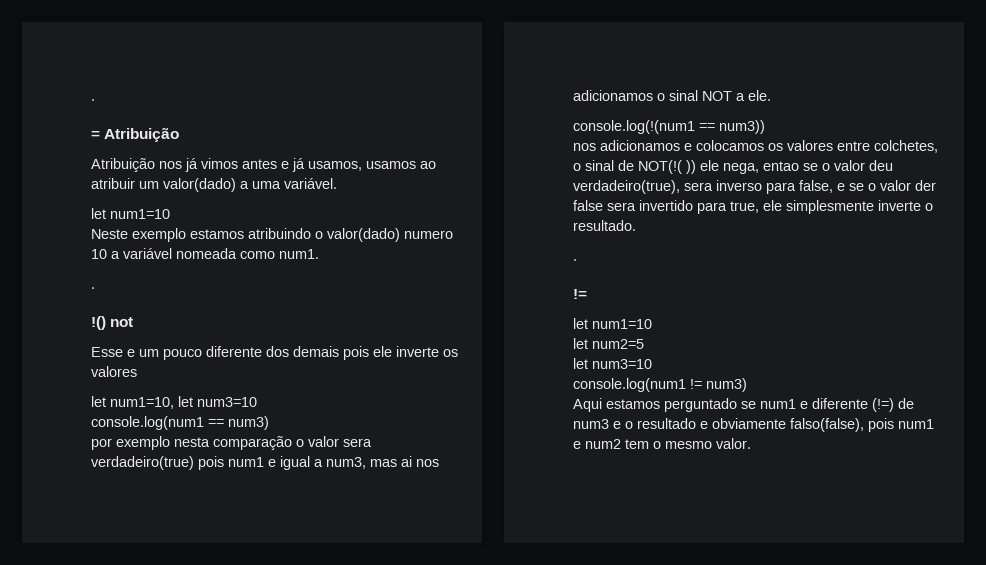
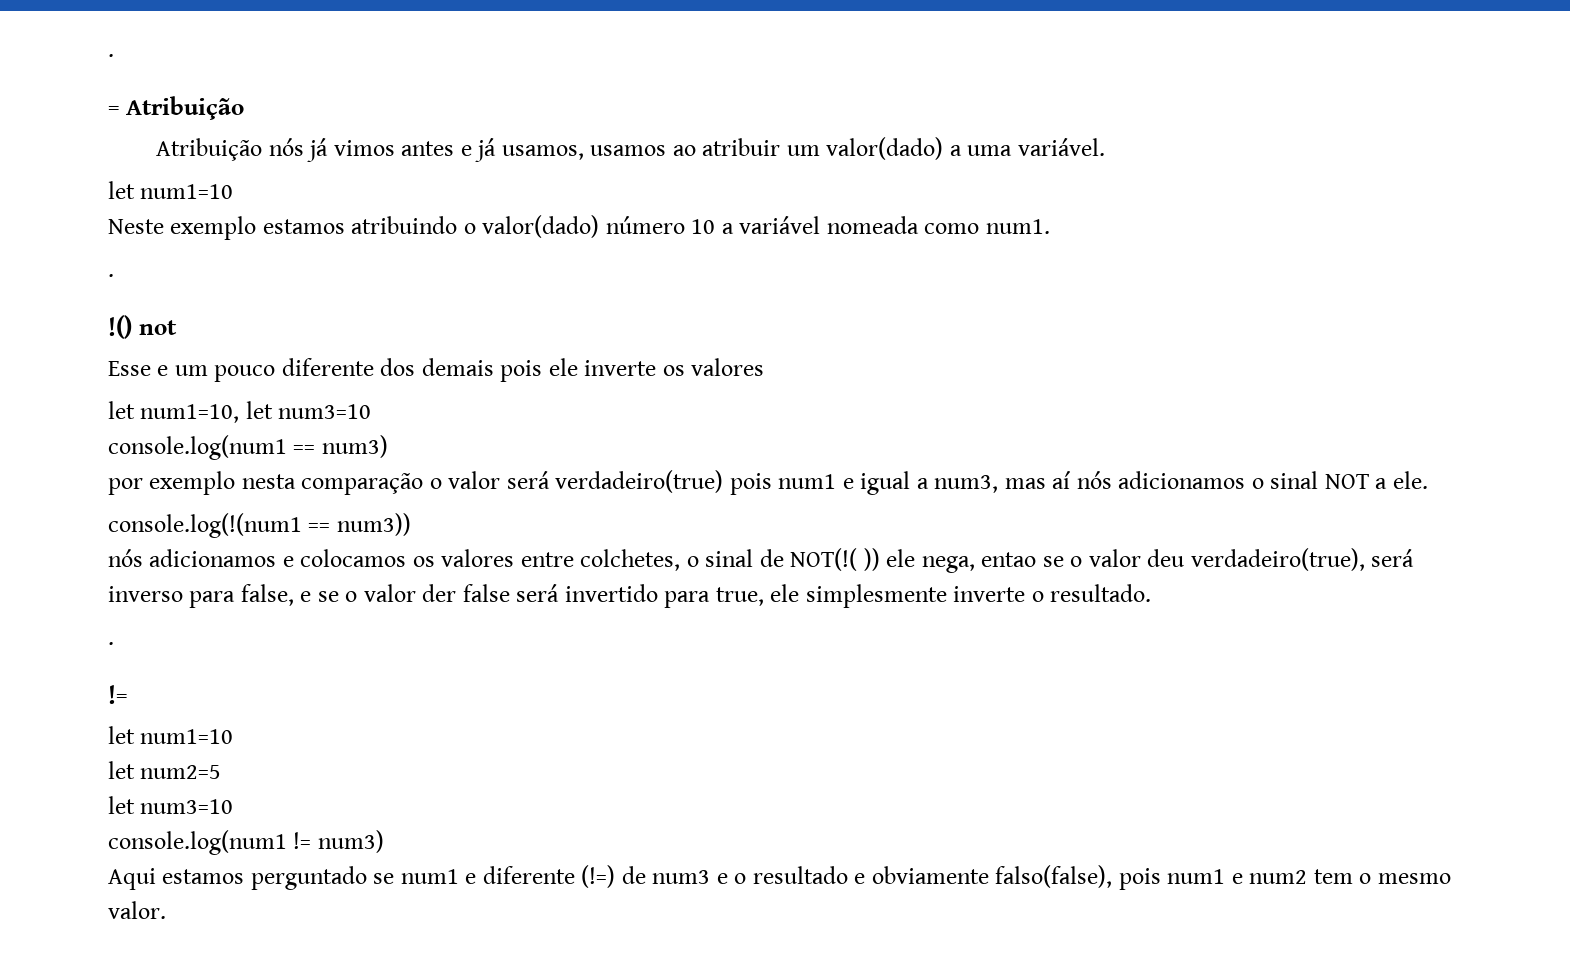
[159,161,182,169] nos -> [268,138,304,156] nós
[404,230,453,239] numero -> [605,216,685,234] número
[343,438,372,447] sera -> [506,471,550,489] será
[401,456,439,467] ai nos -> [1052,471,1112,489] aí nós
[573,143,596,151] nos -> [108,549,143,567] nós
[684,182,713,191] sera -> [1371,549,1415,567] será
[607,202,636,211] sera -> [516,584,560,602] será

